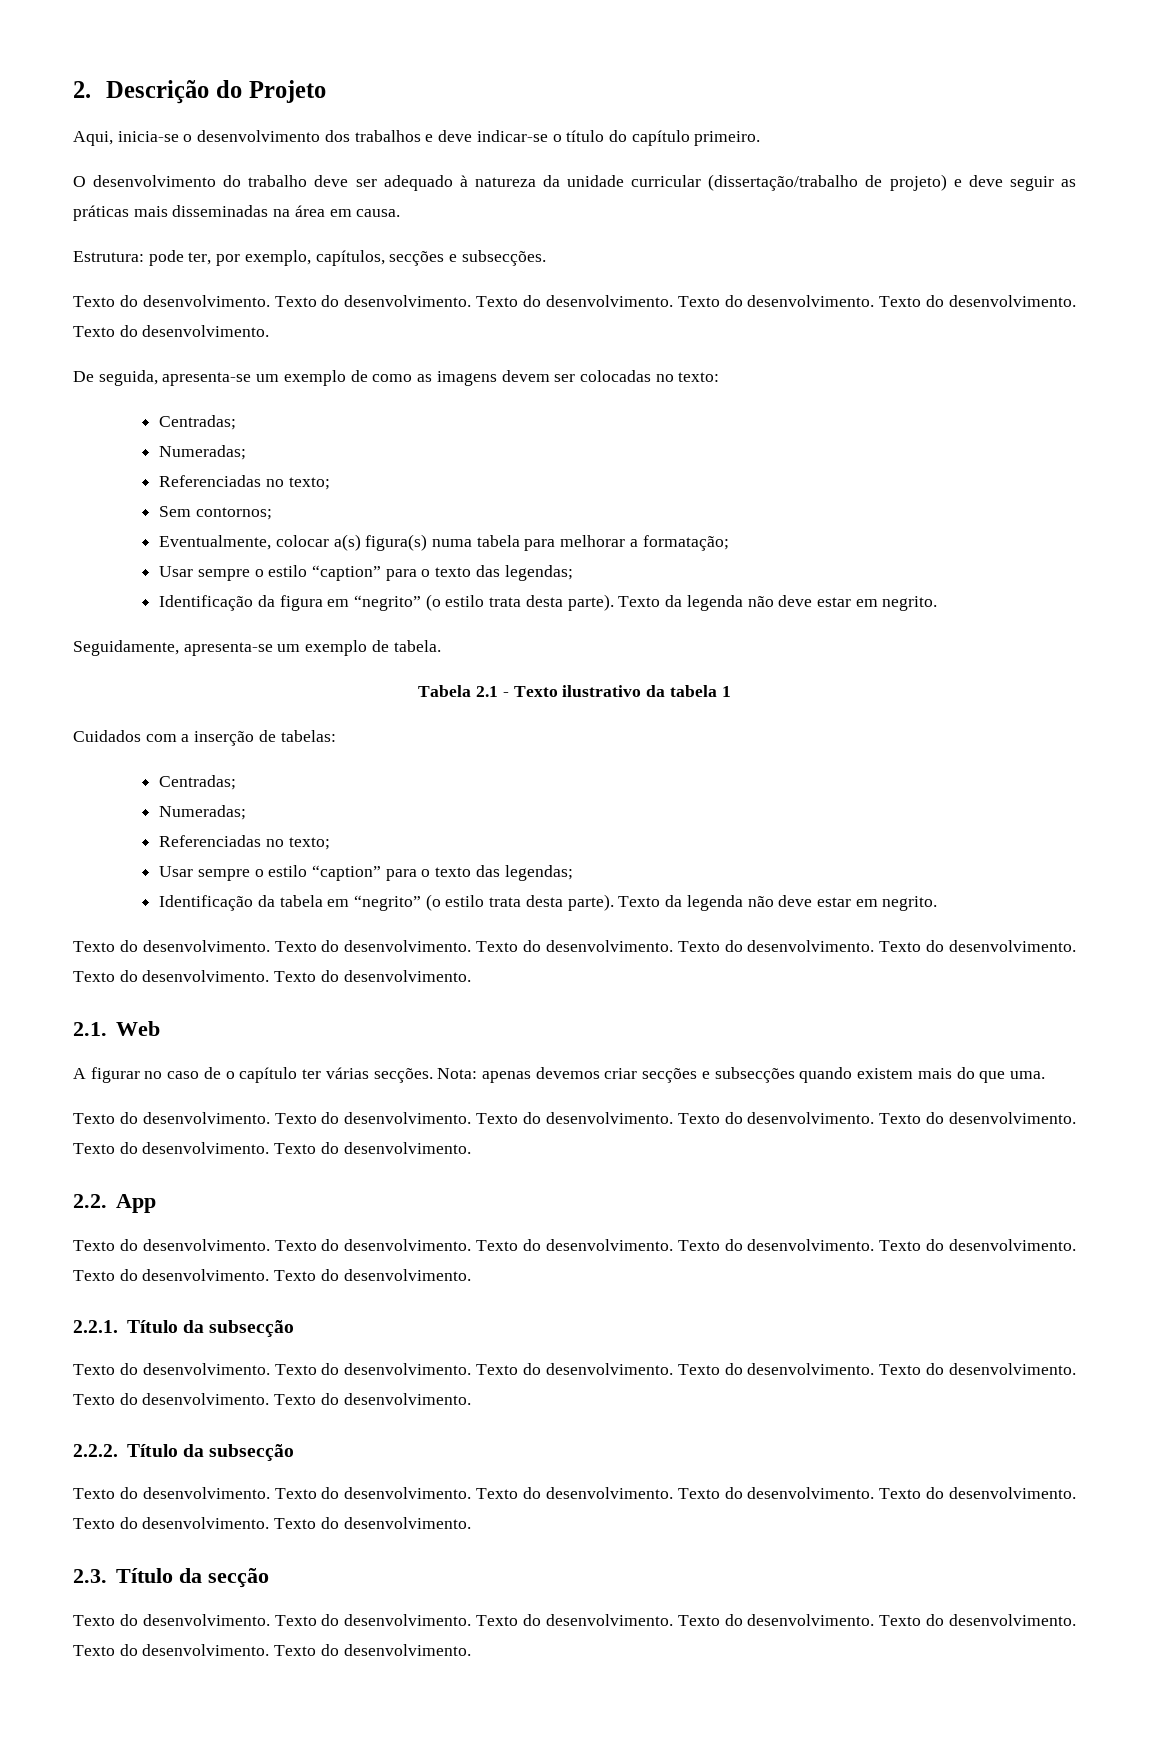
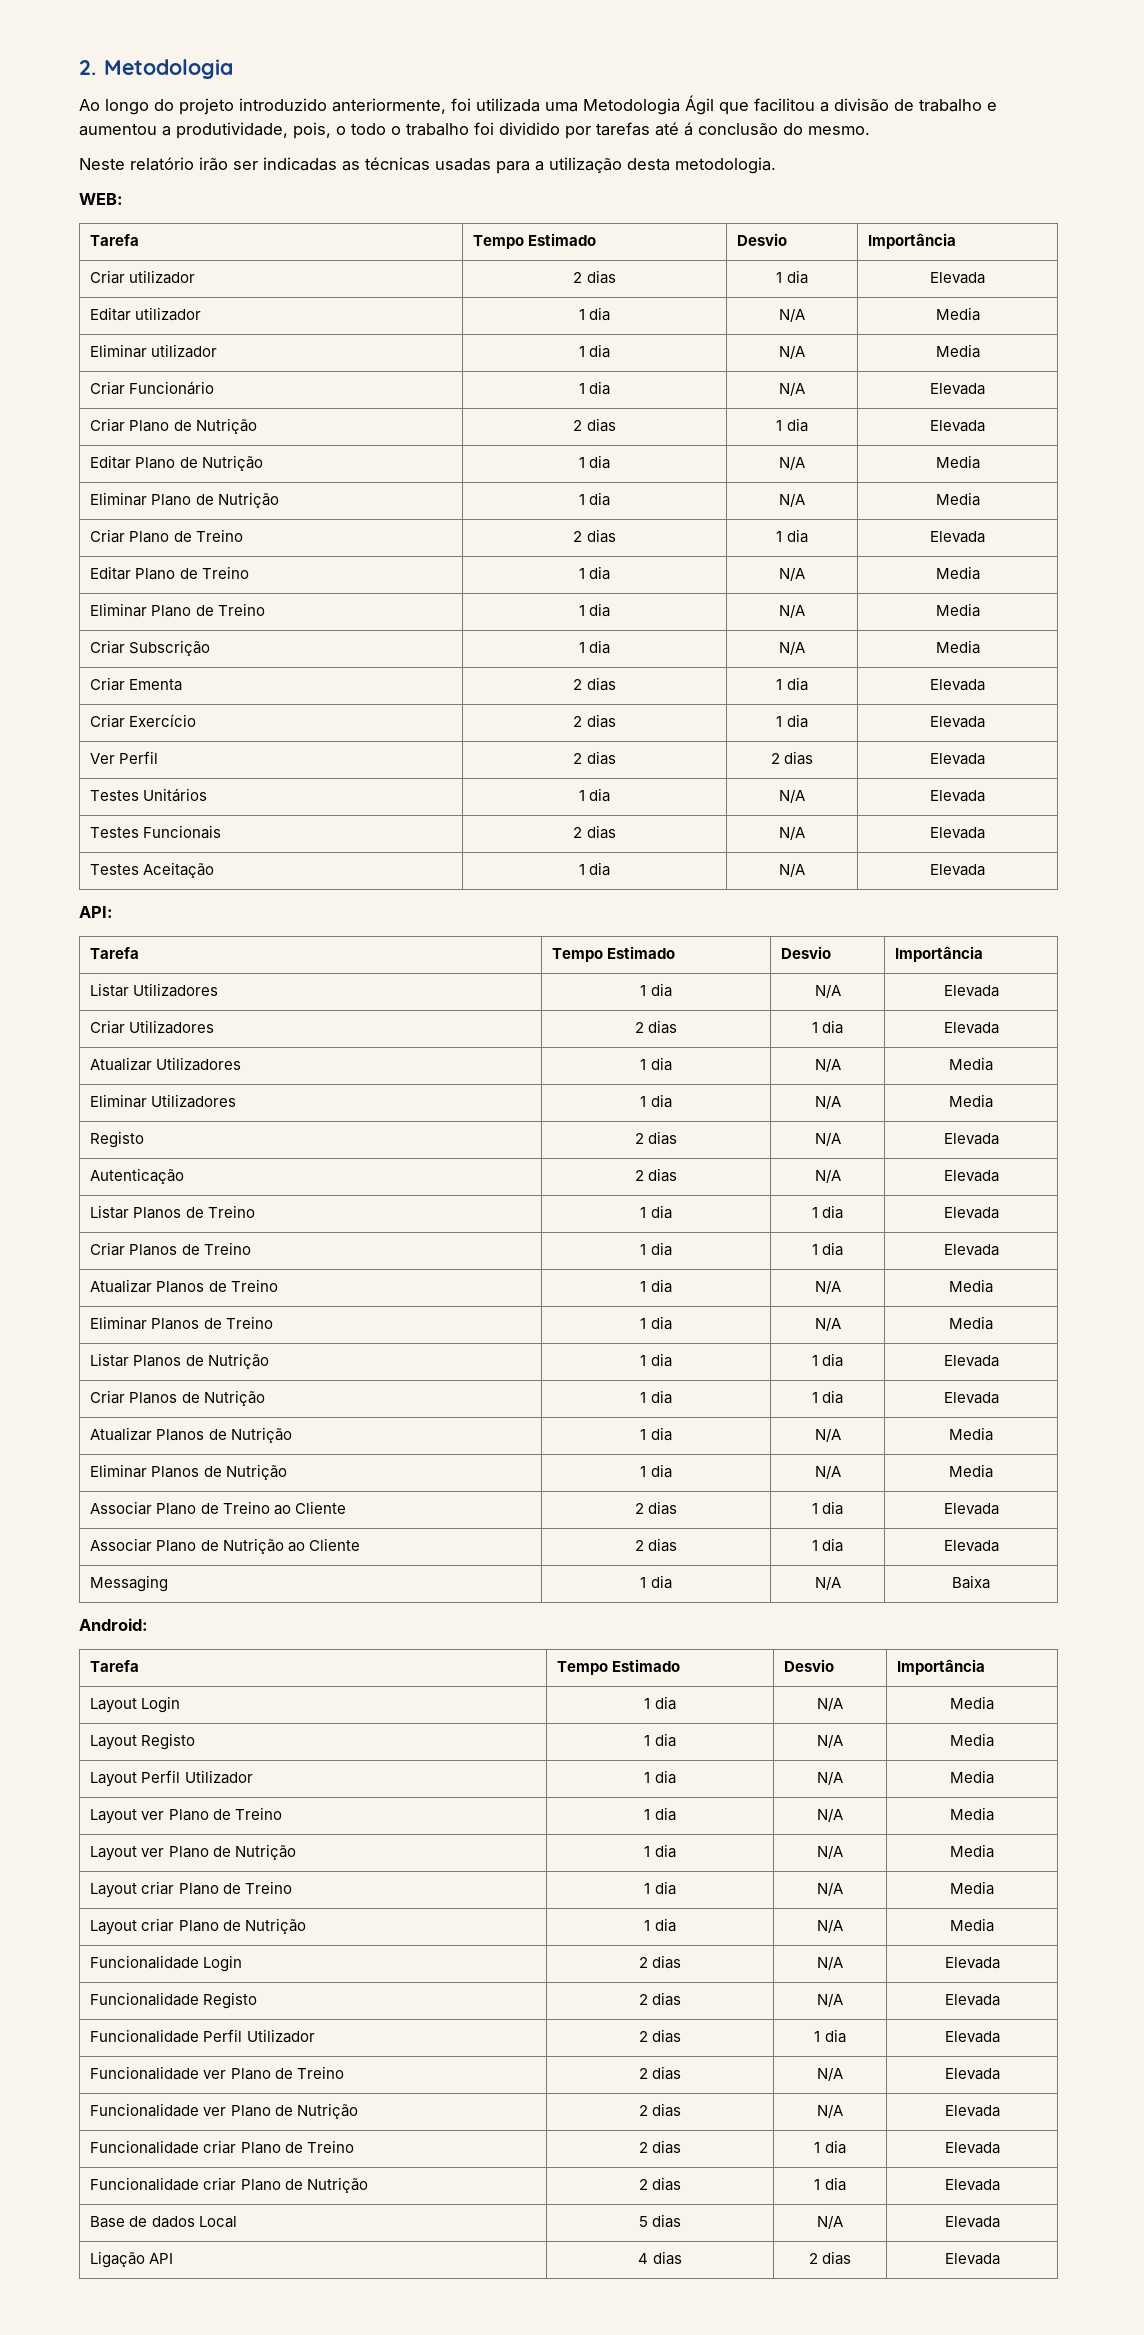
[106,80,326,104] [73,130,761,146] [73,174,1076,191] [73,205,401,221] [73,250,546,266] [73,295,1076,307] [73,325,270,337] [73,370,720,386] [159,415,237,430] [159,445,247,460] [159,475,330,490] [159,506,272,520] [159,534,729,551] [159,565,573,581] [159,594,938,611] [73,640,441,656] [418,685,731,697] [73,730,336,746] [159,775,237,790] [159,805,247,820] [159,835,330,850] [159,865,573,881] [159,894,938,911] [73,940,1076,952] [73,970,471,982] [73,1021,160,1036] [73,1067,1045,1083] [73,1112,1076,1124] [73,1142,471,1154] [73,1194,156,1213] [73,1239,1076,1251] [73,1269,471,1281] [73,1320,295,1337] [73,1363,1076,1375] [73,1393,471,1405] [73,1444,295,1461] [73,1487,1076,1499] [73,1517,471,1529] [73,1568,269,1588] [73,1614,1076,1626] [73,1644,471,1656] Descrição do Projeto // Aqui, inicia-se o desenvolvimento dos trabalhos e deve indicar-se o título do capítulo primeiro. // O desenvolvimento do trabalho deve ser adequado à natureza da unidade curricular (dissertação/trabalho de projeto) e deve seguir as práticas mais disseminadas na área em causa. // Estrutura: pode ter, por exemplo, capítulos, secções e subsecções. // Texto do desenvolvimento. Texto do desenvolvimento. Texto do desenvolvimento. Texto do desenvolvimento. Texto do desenvolvimento. Texto do desenvolvimento. // De seguida, apresenta-se um exemplo de como as imagens devem ser colocadas no texto: // Centradas; // Numeradas; // Referenciadas no texto; // Sem contornos; // Eventualmente, colocar a(s) figura(s) numa tabela para melhorar a formatação; // Usar sempre o estilo “caption” para o texto das legendas; // Identificação da figura em “negrito” (o estilo trata desta parte). Texto da legenda não deve estar em negrito. // Seguidamente, apresenta-se um exemplo de tabela. // Tabela 2.1 - Texto ilustrativo da tabela 1 // Cuidados com a inserção de tabelas: // Centradas; // Numeradas; // Referenciadas no texto; // Usar sempre o estilo “caption” para o texto das legendas; // Identificação da tabela em “negrito” (o estilo trata desta parte). Texto da legenda não deve estar em negrito. // Texto do desenvolvimento. Texto do desenvolvimento. Texto do desenvolvimento. Texto do desenvolvimento. Texto do desenvolvimento. Texto do desenvolvimento. Texto do desenvolvimento. // 2.1. Web // A figurar no caso de o capítulo ter várias secções. Nota: apenas devemos criar secções e subsecções quando existem mais do que uma. // Texto do desenvolvimento. Texto do desenvolvimento. Texto do desenvolvimento. Texto do desenvolvimento. Texto do desenvolvimento. Texto do desenvolvimento. Texto do desenvolvimento. // 2.2. App // Texto do desenvolvimento. Texto do desenvolvimento. Texto do desenvolvimento. Texto do desenvolvimento. Texto do desenvolvimento. Texto do desenvolvimento. Texto do desenvolvimento. // 2.2.1. Título da subsecção // Texto do desenvolvimento. Texto do desenvolvimento. Texto do desenvolvimento. Texto do desenvolvimento. Texto do desenvolvimento. Texto do desenvolvimento. Texto do desenvolvimento. // 2.2.2. Título da subsecção // Texto do desenvolvimento. Texto do desenvolvimento. Texto do desenvolvimento. Texto do desenvolvimento. Texto do desenvolvimento. Texto do desenvolvimento. Texto do desenvolvimento. // 2.3. Título da secção // Texto do desenvolvimento. Texto do desenvolvimento. Texto do desenvolvimento. Texto do desenvolvimento. Texto do desenvolvimento. Texto do desenvolvimento. Texto do desenvolvimento. -> [104,59,234,79] [79,95,997,115] [79,122,870,139] [79,157,776,174] [79,193,123,205] [90,234,140,246] [473,233,597,249] [737,233,788,246] [868,233,957,249] [90,270,196,284] [573,270,616,284] [776,270,808,284] [930,272,985,284] [90,307,202,321] [578,307,611,321] [779,308,805,322] [935,307,980,321] [90,344,218,358] [578,344,611,358] [779,345,805,359] [935,344,980,358] [90,381,215,395] [578,381,611,395] [779,382,805,396] [930,383,985,395] [90,418,257,434] [573,418,616,432] [776,418,808,432] [930,420,985,432] [90,455,263,471] [578,455,611,469] [779,456,805,470] [935,455,980,469] [90,492,279,508] [578,492,611,506] [779,493,805,507] [935,492,980,506] [90,529,243,543] [573,529,616,543] [776,529,808,543] [930,531,985,543] [90,566,249,580] [578,566,611,580] [779,567,805,581] [935,566,980,580] [90,603,265,617] [578,603,611,617] [779,604,805,618] [935,603,980,617] [90,640,211,656] [578,640,611,654] [779,641,805,655] [935,640,980,654] [90,677,183,691] [573,677,616,691] [776,677,808,691] [930,679,985,691] [90,714,197,728] [573,714,616,728] [776,714,808,728] [930,716,985,728] [90,751,159,764] [573,751,616,765] [770,751,814,765] [930,753,985,765] [90,788,208,802] [578,788,611,802] [779,789,805,803] [930,790,985,802] [90,825,222,839] [573,825,616,839] [779,826,805,840] [930,827,985,839] [90,862,215,878] [578,862,611,876] [779,863,805,877] [930,864,985,876] [79,906,113,918] [90,947,140,959] [552,946,676,962] [781,946,832,959] [895,946,984,962] [90,983,219,997] [640,983,672,997] [814,984,841,998] [943,985,999,997] [90,1020,215,1034] [634,1020,678,1034] [811,1020,844,1034] [943,1022,999,1034] [90,1057,242,1071] [640,1057,672,1071] [814,1058,841,1072] [949,1057,993,1071] [90,1094,237,1108] [640,1094,672,1108] [814,1095,841,1109] [949,1094,993,1108] [90,1131,145,1148] [634,1131,678,1145] [814,1132,841,1146] [943,1133,999,1145] [90,1168,185,1184] [634,1168,678,1182] [814,1169,841,1183] [943,1170,999,1182] [90,1205,255,1219] [640,1205,672,1219] [811,1205,844,1219] [943,1207,999,1219] [90,1242,251,1256] [640,1242,672,1256] [811,1242,844,1256] [943,1244,999,1256] [90,1279,278,1293] [640,1279,672,1293] [814,1280,841,1294] [949,1279,993,1293] [90,1316,273,1330] [640,1316,672,1330] [814,1317,841,1331] [949,1316,993,1330] [90,1353,269,1369] [640,1353,672,1367] [811,1353,844,1367] [943,1355,999,1367] [90,1390,265,1406] [640,1390,672,1404] [811,1390,844,1404] [943,1392,999,1404] [90,1427,292,1443] [640,1427,672,1441] [814,1428,841,1442] [949,1427,993,1441] [90,1464,287,1480] [640,1464,672,1478] [814,1465,841,1479] [949,1464,993,1478] [90,1501,346,1515] [634,1501,678,1515] [811,1501,844,1515] [943,1503,999,1515] [90,1538,360,1554] [634,1538,678,1552] [811,1538,844,1552] [943,1540,999,1552] [90,1575,169,1592] [640,1575,672,1589] [814,1576,841,1590] [952,1575,990,1589] [79,1618,148,1631] [90,1660,140,1672] [557,1659,681,1675] [784,1659,835,1672] [897,1659,986,1675] [90,1696,181,1713] [644,1696,676,1710] [817,1697,843,1711] [950,1696,994,1710] [90,1733,196,1750] [644,1733,676,1747] [817,1734,843,1748] [950,1733,994,1747] [90,1770,253,1787] [644,1770,676,1784] [817,1771,843,1785] [950,1770,994,1784] [90,1807,282,1824] [644,1807,676,1821] [817,1808,843,1822] [950,1807,994,1821] [90,1844,296,1861] [644,1844,676,1858] [817,1845,843,1859] [950,1844,994,1858] [90,1881,292,1898] [644,1881,676,1895] [817,1882,843,1896] [950,1881,994,1895] [90,1918,306,1935] [644,1918,676,1932] [817,1919,843,1933] [950,1918,994,1932] [90,1955,243,1972] [638,1955,682,1969] [817,1956,843,1970] [944,1957,1000,1969] [90,1992,258,2009] [638,1992,682,2006] [817,1993,843,2007] [944,1994,1000,2006] [90,2029,315,2043] [638,2029,682,2043] [814,2029,846,2043] [944,2031,1000,2043] [90,2066,344,2080] [638,2066,682,2080] [817,2067,843,2081] [944,2068,1000,2080] [90,2103,358,2119] [638,2103,682,2117] [817,2104,843,2118] [944,2105,1000,2117] [90,2140,354,2154] [638,2140,682,2154] [814,2140,846,2154] [944,2142,1000,2154] [90,2177,368,2193] [638,2177,682,2191] [814,2177,846,2191] [944,2179,1000,2191] [90,2216,237,2228] [638,2214,682,2228] [817,2215,843,2229] [944,2216,1000,2228] [90,2251,174,2268] [638,2251,682,2265] [808,2251,852,2265] [944,2253,1000,2265] Metodologia // Ao longo do projeto introduzido anteriormente, foi utilizada uma Metodologia Ágil que facilitou a divisão de trabalho e aumentou a produtividade, pois, o todo o trabalho foi dividido por tarefas até á conclusão do mesmo. // Neste relatório irão ser indicadas as técnicas usadas para a utilização desta metodologia. // WEB: // Tarefa | Tempo Estimado | Desvio | Importância // Criar utilizador | 2 dias | 1 dia | Elevada // Editar utilizador | 1 dia | N/A | Media // Eliminar utilizador | 1 dia | N/A | Media // Criar Funcionário | 1 dia | N/A | Elevada // Criar Plano de Nutrição | 2 dias | 1 dia | Elevada // Editar Plano de Nutrição | 1 dia | N/A | Media // Eliminar Plano de Nutrição | 1 dia | N/A | Media // Criar Plano de Treino | 2 dias | 1 dia | Elevada // Editar Plano de Treino | 1 dia | N/A | Media // Eliminar Plano de Treino | 1 dia | N/A | Media // Criar Subscrição | 1 dia | N/A | Media // Criar Ementa | 2 dias | 1 dia | Elevada // Criar Exercício | 2 dias | 1 dia | Elevada // Ver Perfil | 2 dias | 2 dias | Elevada // Testes Unitários | 1 dia | N/A | Elevada // Testes Funcionais | 2 dias | N/A | Elevada // Testes Aceitação | 1 dia | N/A | Elevada // API: // Tarefa | Tempo Estimado | Desvio | Importância // Listar Utilizadores | 1 dia | N/A | Elevada // Criar Utilizadores | 2 dias | 1 dia | Elevada // Atualizar Utilizadores | 1 dia | N/A | Media // Eliminar Utilizadores | 1 dia | N/A | Media // Registo | 2 dias | N/A | Elevada // Autenticação | 2 dias | N/A | Elevada // Listar Planos de Treino | 1 dia | 1 dia | Elevada // Criar Planos de Treino | 1 dia | 1 dia | Elevada // Atualizar Planos de Treino | 1 dia | N/A | Media // Eliminar Planos de Treino | 1 dia | N/A | Media // Listar Planos de Nutrição | 1 dia | 1 dia | Elevada // Criar Planos de Nutrição | 1 dia | 1 dia | Elevada // Atualizar Planos de Nutrição | 1 dia | N/A | Media // Eliminar Planos de Nutrição | 1 dia | N/A | Media // Associar Plano de Treino ao Cliente | 2 dias | 1 dia | Elevada // Associar Plano de Nutrição ao Cliente | 2 dias | 1 dia | Elevada // Messaging | 1 dia | N/A | Baixa // Android: // Tarefa | Tempo Estimado | Desvio | Importância // Layout Login | 1 dia | N/A | Media // Layout Registo | 1 dia | N/A | Media // Layout Perfil Utilizador | 1 dia | N/A | Media // Layout ver Plano de Treino | 1 dia | N/A | Media // Layout ver Plano de Nutrição | 1 dia | N/A | Media // Layout criar Plano de Treino | 1 dia | N/A | Media // Layout criar Plano de Nutrição | 1 dia | N/A | Media // Funcionalidade Login | 2 dias | N/A | Elevada // Funcionalidade Registo | 2 dias | N/A | Elevada // Funcionalidade Perfil Utilizador | 2 dias | 1 dia | Elevada // Funcionalidade ver Plano de Treino | 2 dias | N/A | Elevada // Funcionalidade ver Plano de Nutrição | 2 dias | N/A | Elevada // Funcionalidade criar Plano de Treino | 2 dias | 1 dia | Elevada // Funcionalidade criar Plano de Nutrição | 2 dias | 1 dia | Elevada // Base de dados Local | 5 dias | N/A | Elevada // Ligação API | 4 dias | 2 dias | Elevada

